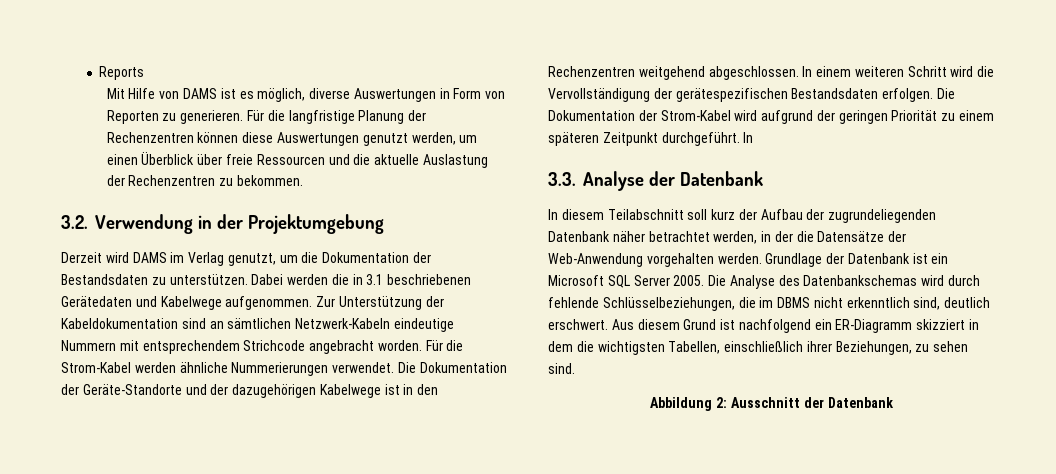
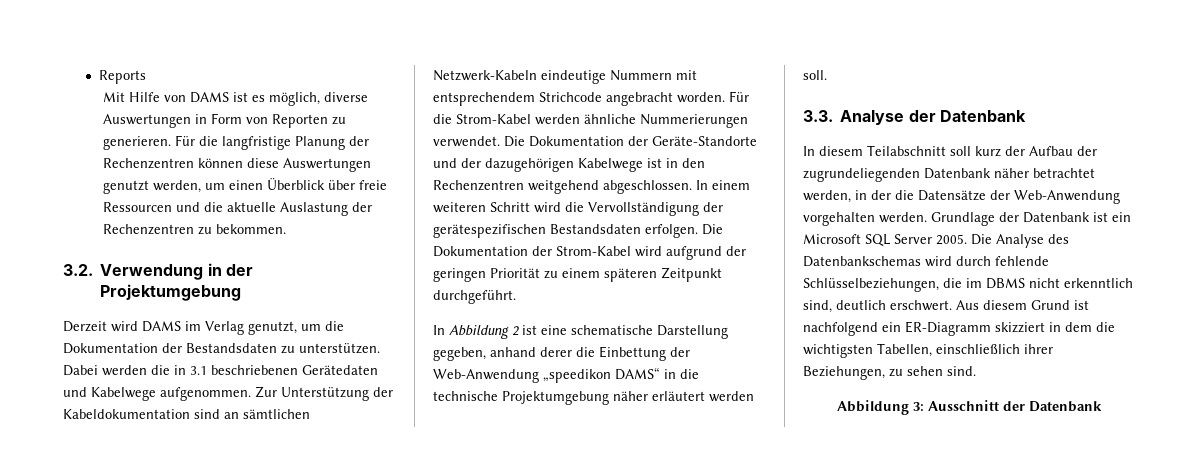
[743,132,754,143] In -> [433,325,728,339] [433,346,690,361] [433,367,699,383] [433,391,754,405] [803,70,827,80] // In Abbildung 2 ist eine schematische Darstellung gegeben, anhand derer die Einbettung der Web-Anwendung „speedikon DAMS“ in die technische Projektumgebung näher erläutert werden soll.
[716,397,728,408] 2: -> [912,402,924,411] 3:

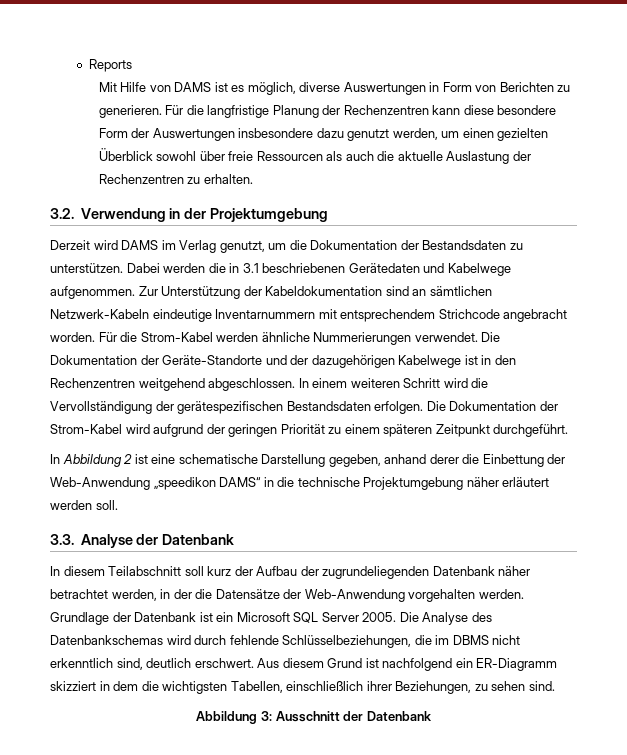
[272,114,329,128] Reporten -> [499,82,554,92] Berichten
[198,158,372,172] können diese Auswertungen -> [432,105,557,115] [98,128,344,141] kann diese besondere Form der Auswertungen insbesondere dazu
[267,178,326,190] Überblick -> [497,128,549,141] [98,148,197,161] gezielten Überblick sowohl
[176,202,201,212] und -> [326,151,374,161] als auch
[216,224,287,234] bekommen. -> [203,174,253,184] erhalten.
[610,70,672,81] Nummern -> [215,309,316,319] Inventarnummern

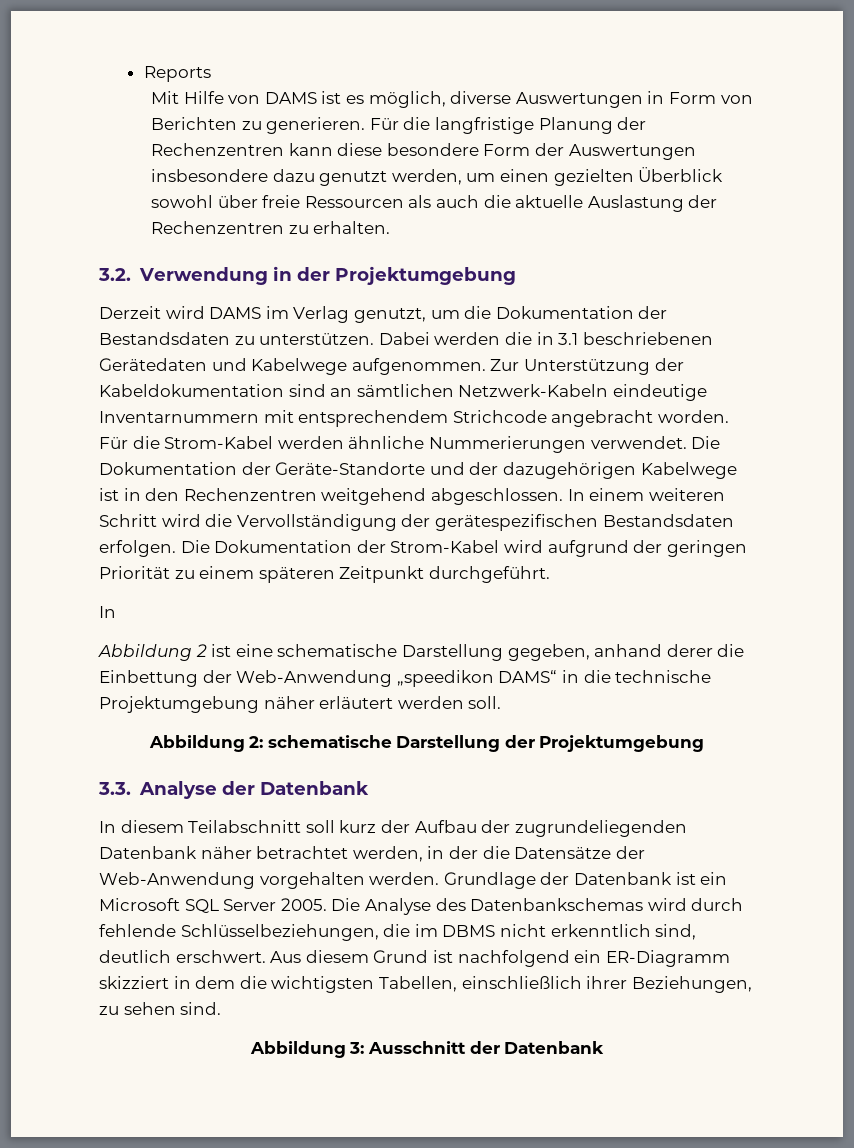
(60, 459) none -> (116, 612) //
(118, 505) none -> [148,735,705,752] // Abbildung 2: schematische Darstellung der Projektumgebung

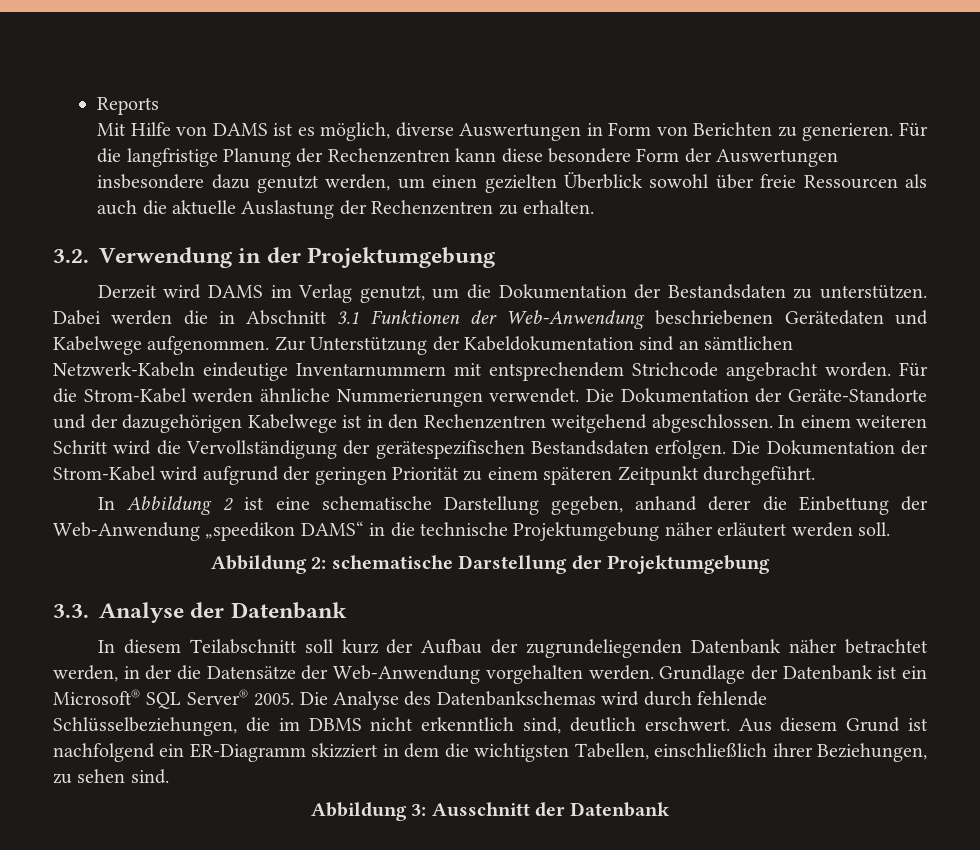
[558,333,579,345] 3.1 -> [246,310,646,329] Abschnitt 3.1 Funktionen der Web-Anwendung
(116, 612) // -> (115, 503) none
[99,898,277,914] Microsoft SQL Server -> [53,689,249,709] Microsoft® SQL Server®

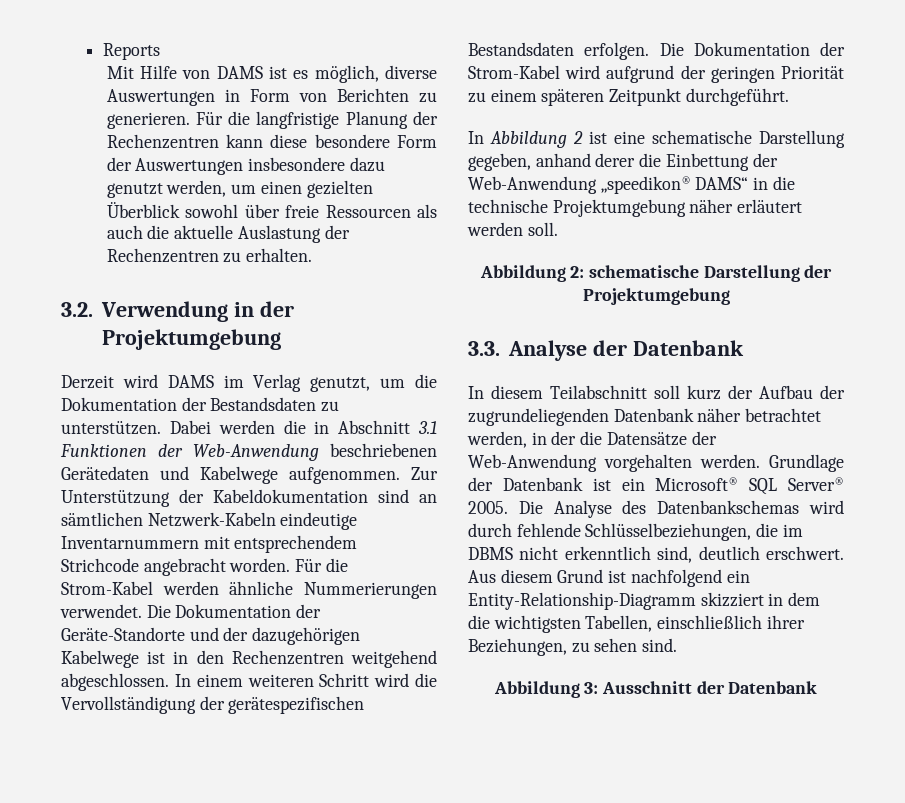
[205,522,296,541] „speedikon -> [600,176,691,194] „speedikon®
[189,743,306,762] ER-Diagramm -> [468,592,696,610] Entity-Relationship-Diagramm

